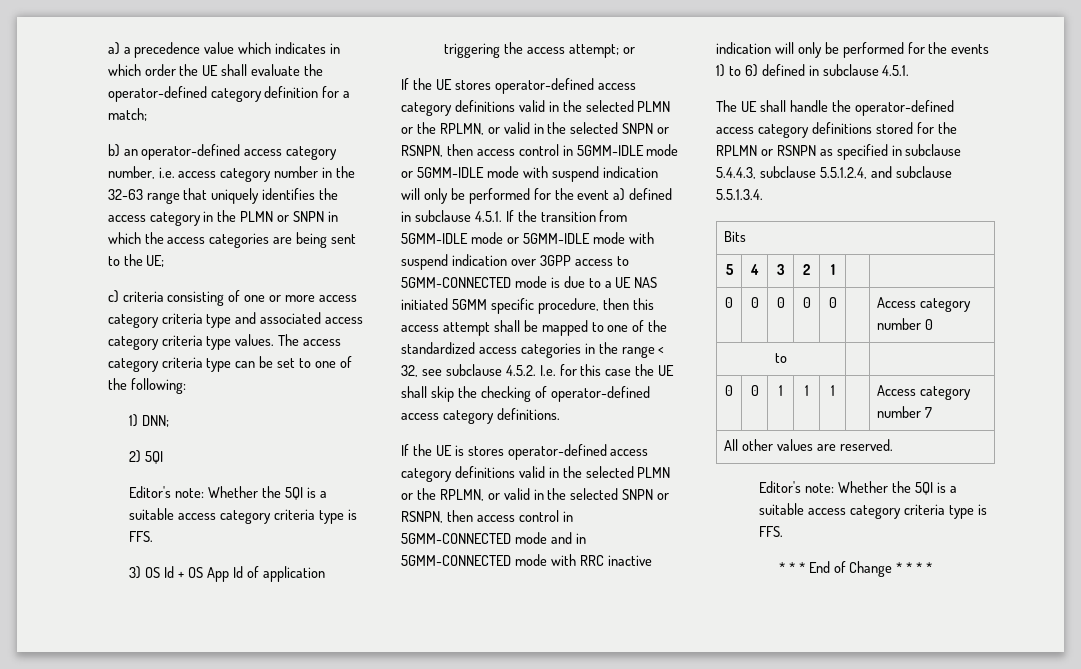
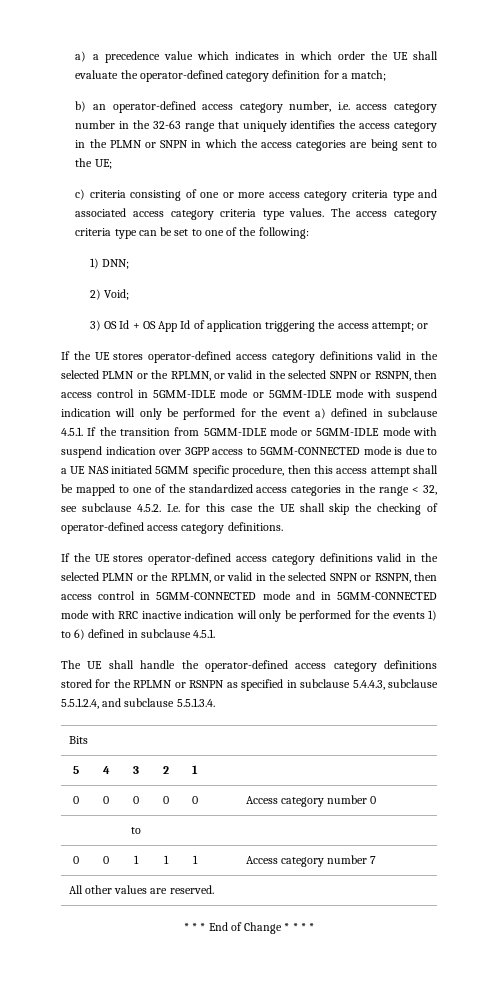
[145,451,164,464] [129,486,327,500] [129,508,357,524] [129,531,154,542] 5QI // Editor's note: Whether the 5QI is a suitable access category criteria type is FFS. -> [104,289,130,300] Void;
[454,445,464,456] is -> (110, 558) none
[759,481,957,495] [759,503,987,519] [759,526,784,537] // Editor's note: Whether the 5QI is a suitable access category criteria type is FFS. -> (214, 889) none

